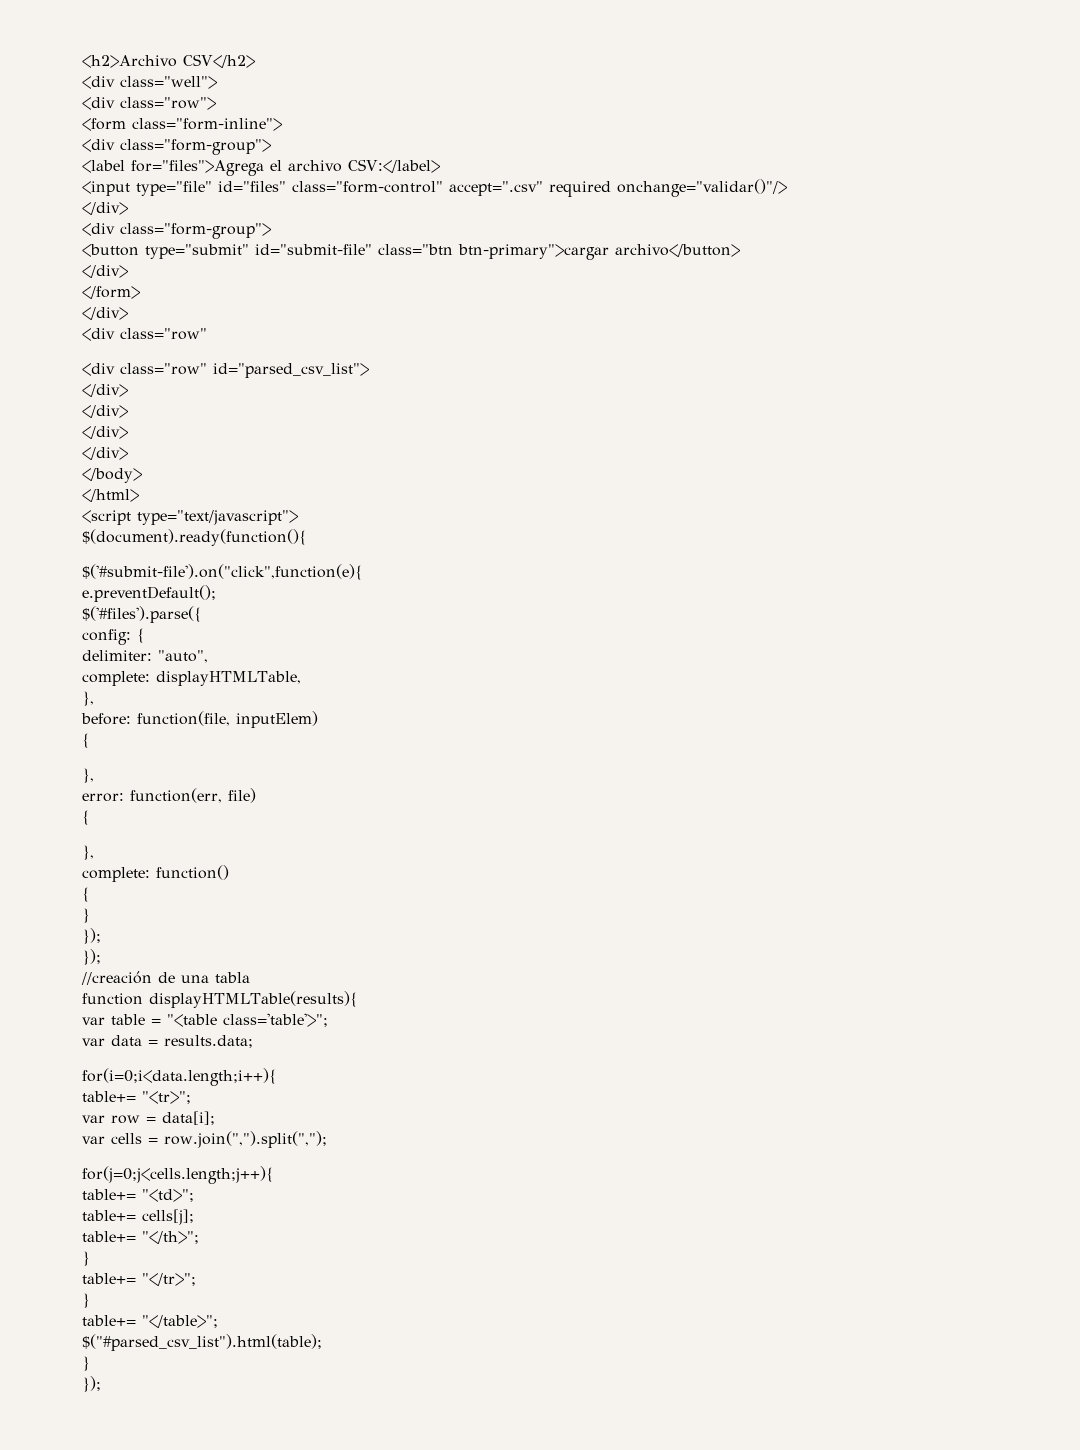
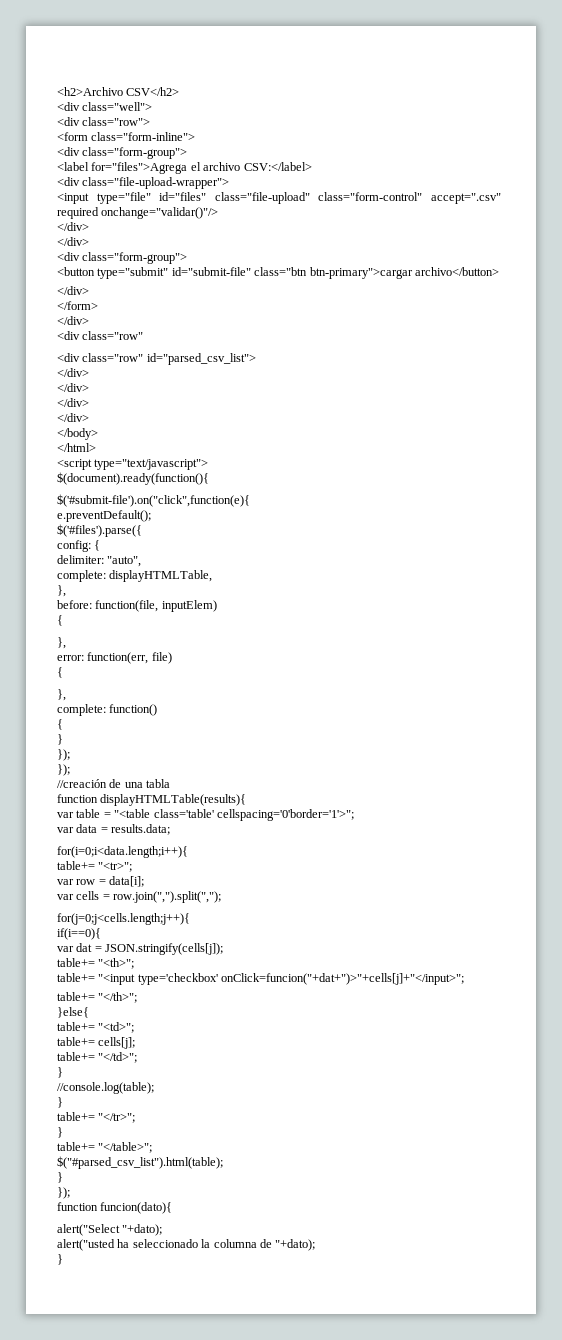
(440, 166) none -> [57,177,230,189] // <div class="file-upload-wrapper">
(286, 186) none -> [214,192,310,204] class="file-upload"
(128, 208) none -> [57,237,89,246] // </div>
[223,1013,328,1027] class='table'>"; -> [153,809,354,821] class='table' cellspacing='0'border='1'>";
(274, 1175) none -> [57,928,101,940] [57,943,224,955] [57,958,135,969] [57,973,465,985] [57,992,138,1003] [57,1007,89,1018] // if(i==0){ // var dat = JSON.stringify(cells[j]); // table+= "<th>"; // table+= "<input type='checkbox' onClick=funcion("+dat+")>"+cells[j]+"</input>"; // table+= "</th>"; // }else{
[142,1231,199,1244] "</th>"; -> [98,1052,138,1063] [57,1067,63,1078] [57,1082,154,1094] "</td>"; // } // //console.log(table);
(101, 1384) none -> [57,1202,173,1214] [57,1224,163,1236] [57,1239,316,1251] [57,1254,63,1265] // function funcion(dato){ // alert("Select "+dato); // alert("usted ha seleccionado la columna de "+dato); // }

